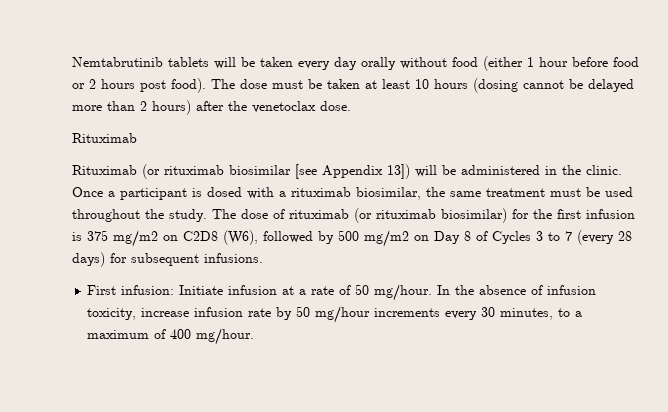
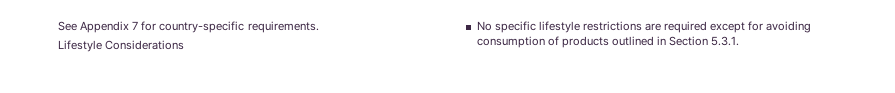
[72,56,639,71] [72,78,634,93] [72,100,351,115] [72,133,137,143] [72,164,622,179] [72,187,633,200] [72,208,635,223] [72,230,632,247] [72,252,263,267] [87,284,597,301] [87,306,583,323] [87,328,255,345] Nemtabrutinib tablets will be taken every day orally without food (either 1 hour before food or 2 hours post food). The dose must be taken at least 10 hours (dosing cannot be delayed more than 2 hours) after the venetoclax dose. // Rituximab // Rituximab (or rituximab biosimilar [see Appendix 13]) will be administered in the clinic. Once a participant is dosed with a rituximab biosimilar, the same treatment must be used throughout the study. The dose of rituximab (or rituximab biosimilar) for the first infusion is 375 mg/m2 on C2D8 (W6), followed by 500 mg/m2 on Day 8 of Cycles 3 to 7 (every 28 days) for subsequent infusions. // First infusion: Initiate infusion at a rate of 50 mg/hour. In the absence of infusion toxicity, increase infusion rate by 50 mg/hour increments every 30 minutes, to a maximum of 400 mg/hour. -> [58,21,319,33] [58,40,185,52] [476,21,812,33] [476,36,740,48] See Appendix 7 for country-specific requirements. // Lifestyle Considerations // No specific lifestyle restrictions are required except for avoiding consumption of products outlined in Section 5.3.1.

